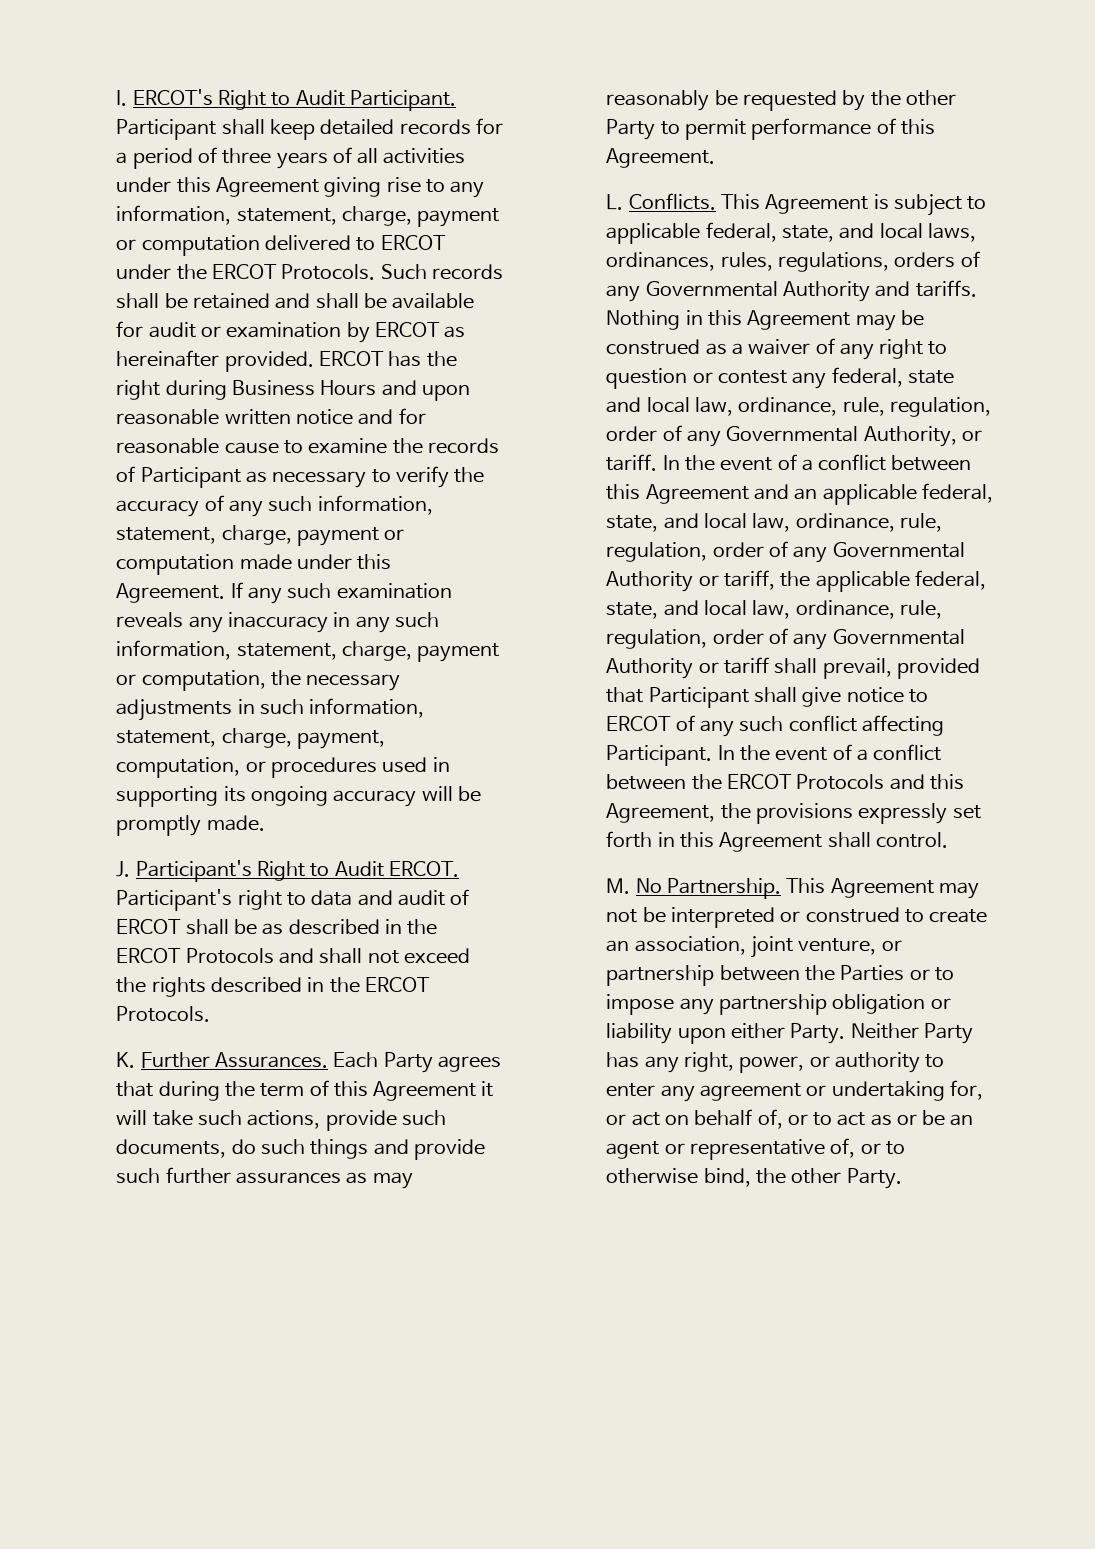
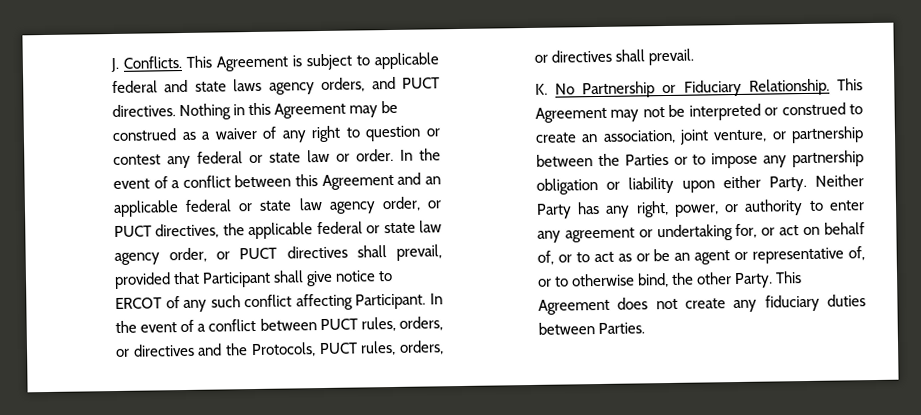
[116,89,456,111] [116,118,503,140] [116,147,466,169] [116,177,485,198] [116,205,500,227] [116,235,446,256] [116,264,503,280] [116,293,475,309] [116,321,466,343] [116,350,457,372] [116,380,470,401] [116,408,426,425] [116,438,499,454] [116,466,485,488] [116,495,433,517] [116,525,405,546] [116,554,392,575] [116,582,452,604] [116,612,439,633] [116,640,500,662] [116,670,401,691] [116,698,425,721] [116,728,386,749] [116,757,450,778] [116,786,481,807] [116,815,265,836] [116,860,459,882] [116,889,470,911] [116,919,438,935] [116,948,470,964] [116,977,430,997] [116,1006,211,1022] [116,1052,501,1073] [116,1080,494,1101] [116,1110,446,1131] [116,1139,485,1160] [116,1167,413,1189] [606,90,956,111] [606,118,935,140] [606,148,716,168] [606,194,624,210] I. ERCOT's Right to Audit Participant. Participant shall keep detailed records for a period of three years of all activities under this Agreement giving rise to any information, statement, charge, payment or computation delivered to ERCOT under the ERCOT Protocols. Such records shall be retained and shall be available for audit or examination by ERCOT as hereinafter provided. ERCOT has the right during Business Hours and upon reasonable written notice and for reasonable cause to examine the records of Participant as necessary to verify the accuracy of any such information, statement, charge, payment or computation made under this Agreement. If any such examination reveals any inaccuracy in any such information, statement, charge, payment or computation, the necessary adjustments in such information, statement, charge, payment, computation, or procedures used in supporting its ongoing accuracy will be promptly made. // J. Participant's Right to Audit ERCOT. Participant's right to data and audit of ERCOT shall be as described in the ERCOT Protocols and shall not exceed the rights described in the ERCOT Protocols. // K. Further Assurances. Each Party agrees that during the term of this Agreement it will take such actions, provide such documents, do such things and provide such further assurances as may reasonably be requested by the other Party to permit performance of this Agreement. // L. -> [109,57,120,73] J.
[705,222,976,242] [606,251,980,272] [606,280,977,302] federal, state, and local laws, ordinances, rules, regulations, orders of any Governmental Authority and tariffs. -> [111,76,440,95] [111,104,176,118] federal and state laws agency orders, and PUCT directives.
[831,367,954,387] [606,397,991,417] [606,425,982,447] [606,454,658,471] federal, state and local law, ordinance, rule, regulation, order of any Governmental Authority, or tariff. -> [196,148,394,164] federal or state law or order.
[921,483,993,503] [606,513,942,532] [606,541,965,563] [606,570,986,592] [606,600,942,619] [606,628,965,650] [606,657,770,679] federal, state, and local law, ordinance, rule, regulation, order of any Governmental Authority or tariff, the applicable federal, state, and local law, ordinance, rule, regulation, order of any Governmental Authority or tariff -> [185,196,442,214] [113,220,442,240] [113,245,348,266] federal or state law agency order, or PUCT directives, the applicable federal or state law agency order, or PUCT directives
[691,774,964,790] [606,803,981,824] [606,831,948,852] [606,878,782,899] the ERCOT Protocols and this Agreement, the provisions expressly set forth in this Agreement shall control. // M. No Partnership. -> [319,316,443,332] [115,340,445,358] [533,48,695,66] [534,78,830,99] PUCT rules, orders, or directives and the Protocols, PUCT rules, orders, or directives shall prevail. // K. No Partnership or Fiduciary Relationship.
(902, 1178) none -> [775,271,803,284] [537,294,866,315] [537,322,645,335] This Agreement does not create any fiduciary duties between Parties.

